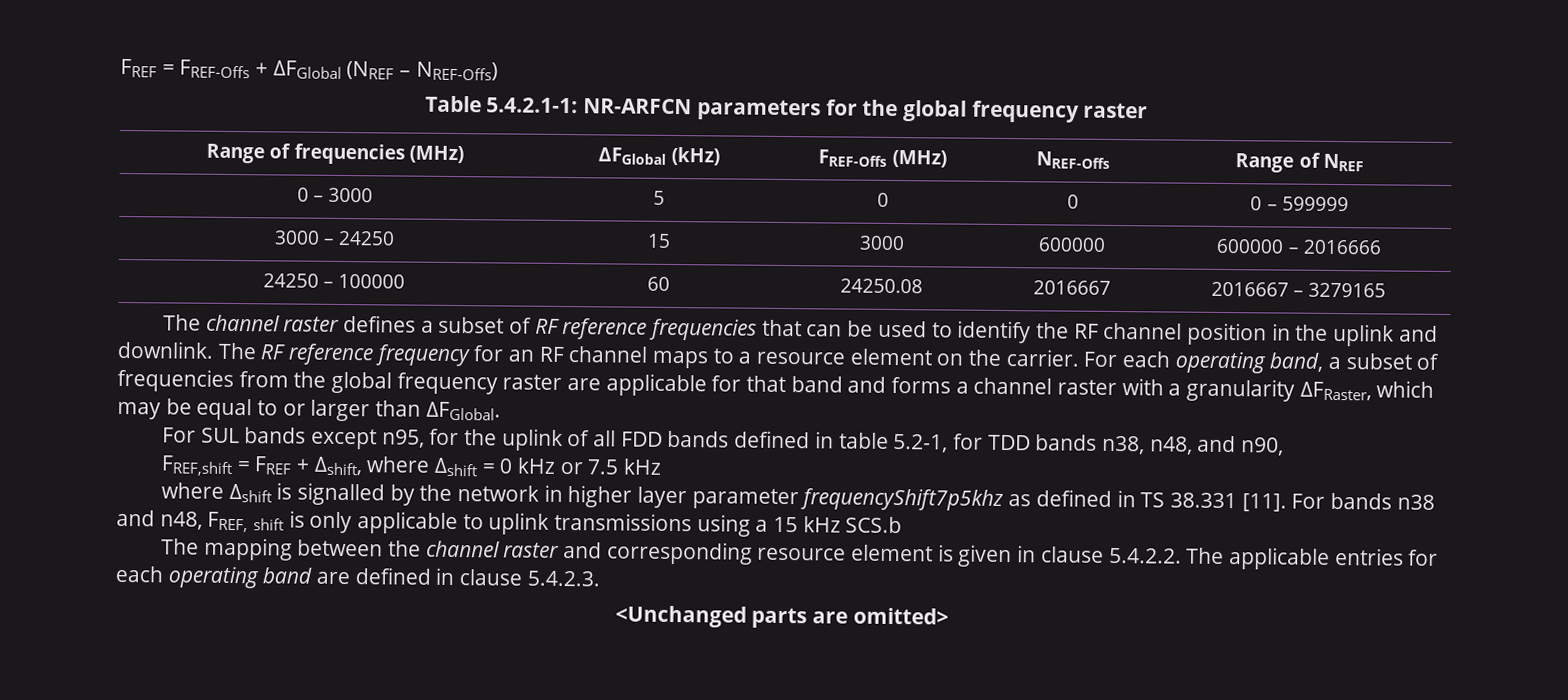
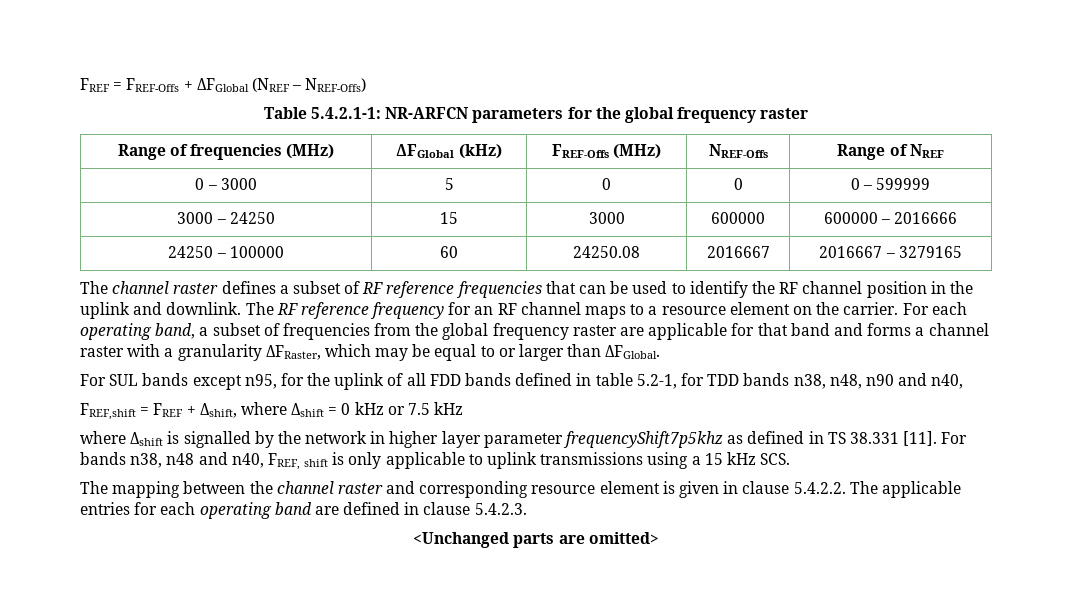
[1197,435,1284,456] and n90, -> [865,373,964,389] n90 and n40,
[1396,494,1435,510] [116,509,203,530] n38 and n48, -> [130,452,264,468] n38, n48 and n40,
[845,516,903,534] SCS.b -> [760,453,791,465] SCS.

